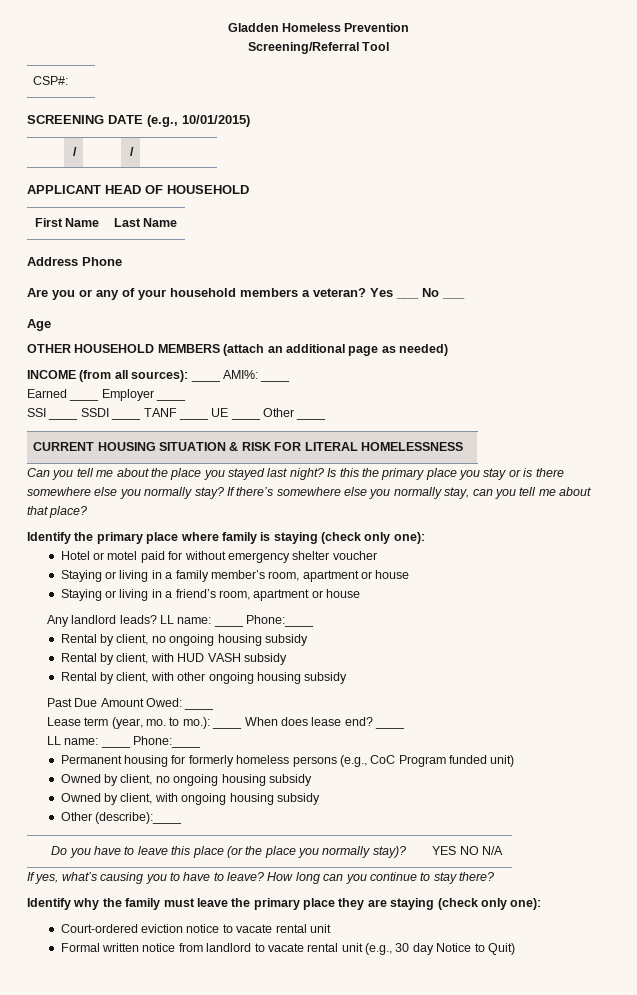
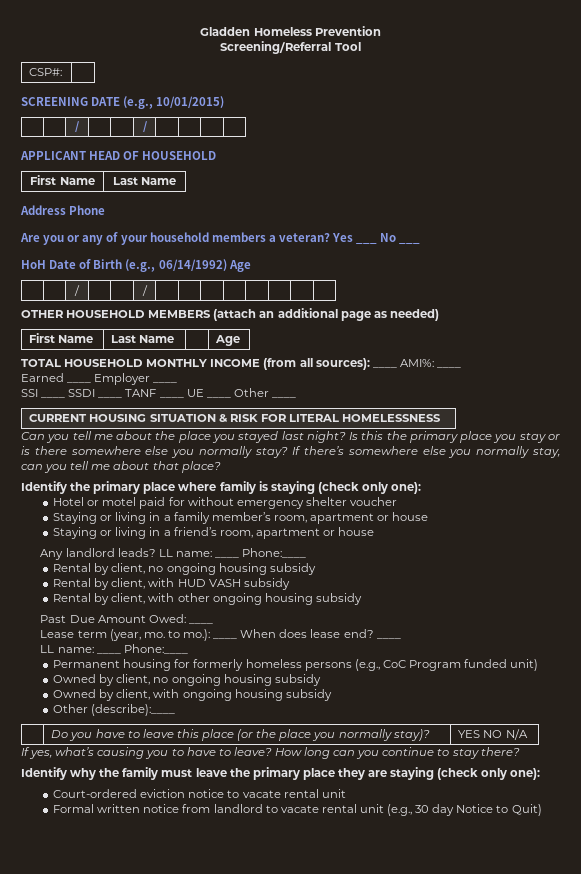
[27,319,51,331] Age -> [21,259,251,272] [74,285,80,296] [141,285,148,296] HoH Date of Birth (e.g., 06/14/1992) Age // | | / | | | / | | | | | | | |
(448, 350) // -> [29,333,94,343] [111,335,175,343] [215,335,241,346] [21,359,208,367] // First Name | Last Name | | Age // TOTAL HOUSEHOLD MONTHLY

